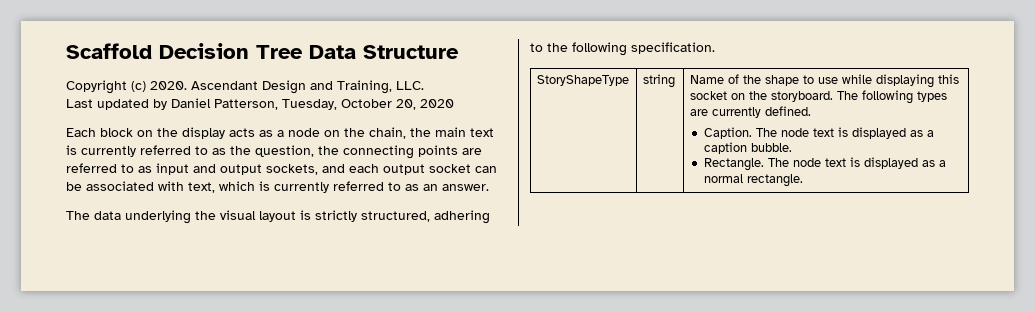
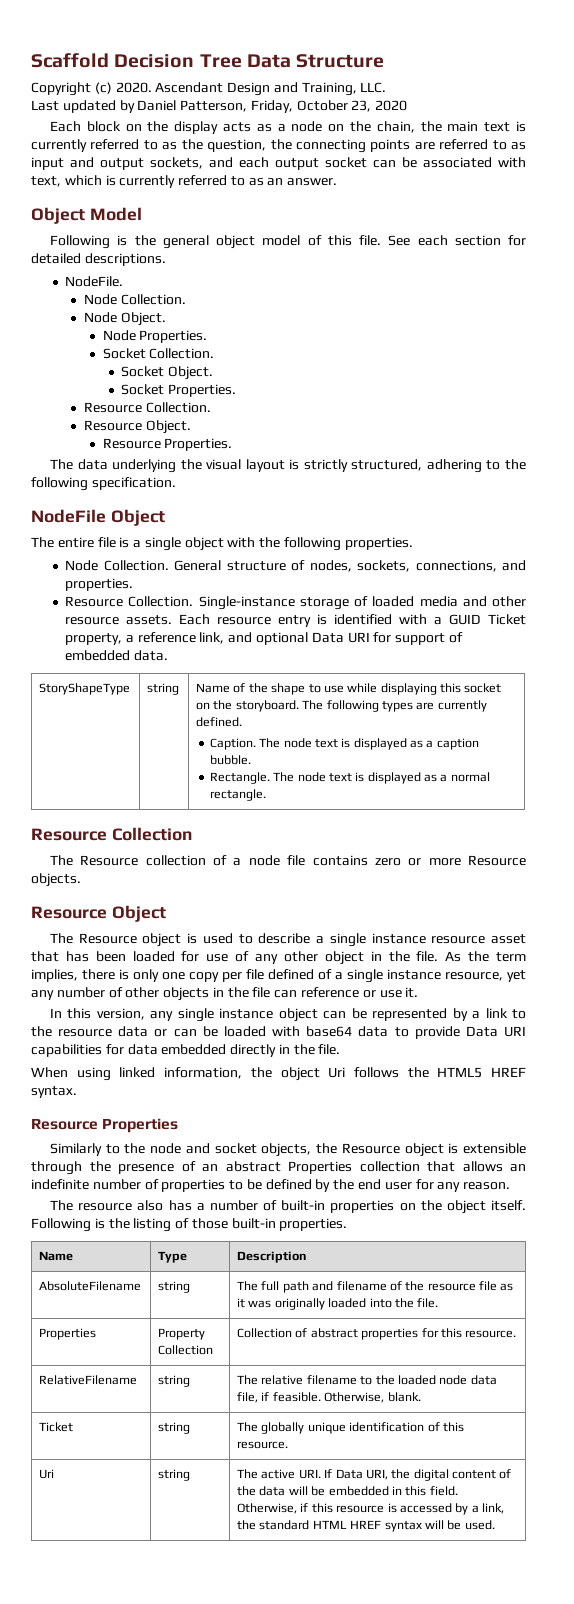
[282,99,416,110] Tuesday, October 20, -> [250,100,372,113] Friday, October 23,
(489, 187) none -> [31,207,142,224] [49,235,526,249] [31,253,166,266] [65,276,124,287] [83,294,186,305] [83,312,166,326] [102,330,208,343] [102,348,215,359] [121,366,214,380] [121,384,237,397] [83,402,211,413] [83,420,191,434] [102,438,233,451] // Object Model // Following is the general object model of this file. See each section for detailed descriptions. // NodeFile. // Node Collection. // Node Object. // Node Properties. // Socket Collection. // Socket Object. // Socket Properties. // Resource Collection. // Resource Object. // Resource Properties.
(715, 48) none -> [31,509,165,526] [31,537,413,551] [65,560,526,572] [65,578,134,591] [65,596,526,610] [65,614,526,627] [65,632,463,645] [65,650,168,661] // NodeFile Object // The entire file is a single object with the following properties. // Node Collection. General structure of nodes, sockets, connections, and properties. // Resource Collection. Single-instance storage of loaded media and other resource assets. Each resource entry is identified with a GUID Ticket property, a reference link, and optional Data URI for support of embedded data.
(803, 180) none -> [31,827,192,841] [49,855,526,866] [31,873,81,887] [31,905,166,922] [49,933,526,947] [31,951,526,965] [31,969,526,983] [31,987,419,1001] [49,1008,527,1022] [31,1026,526,1039] [31,1044,341,1057] [31,1067,526,1081] [31,1086,77,1098] [31,1118,179,1133] [49,1143,526,1157] [31,1161,526,1175] [31,1179,511,1192] [49,1200,526,1214] [31,1218,348,1232] [39,1251,74,1261] [158,1251,188,1263] [237,1251,307,1263] [39,1281,142,1291] [158,1281,191,1293] [237,1281,514,1293] [237,1298,439,1310] [39,1328,97,1340] [158,1328,206,1340] [158,1345,214,1355] [237,1328,517,1340] [39,1375,138,1385] [158,1375,191,1387] [237,1375,497,1385] [237,1392,421,1403] [39,1422,74,1432] [158,1422,191,1434] [237,1422,464,1434] [237,1441,289,1449] [39,1469,55,1479] [158,1469,191,1481] [237,1469,512,1481] [237,1486,458,1496] [237,1503,505,1515] [237,1520,495,1532] // Resource Collection // The Resource collection of a node file contains zero or more Resource objects. // Resource Object // The Resource object is used to describe a single instance resource asset that has been loaded for use of any other object in the file. As the term implies, there is only one copy per file defined of a single instance resource, yet any number of other objects in the file can reference or use it. // In this version, any single instance object can be represented by a link to the resource data or can be loaded with base64 data to provide Data URI capabilities for data embedded directly in the file. // When using linked information, the object Uri follows the HTML5 HREF syntax. // Resource Properties // Similarly to the node and socket objects, the Resource object is extensible through the presence of an abstract Properties collection that allows an indefinite number of properties to be defined by the end user for any reason. // The resource also has a number of built-in properties on the object itself. Following is the listing of those built-in properties. // Name | Type | Description // AbsoluteFilename | string | The full path and filename of the resource file as it was originally loaded into the file. // Properties | Property Collection | Collection of abstract properties for this resource. // RelativeFilename | string | The relative filename to the loaded node data file, if feasible. Otherwise, blank. // Ticket | string | The globally unique identification of this resource. // Uri | string | The active URI. If Data URI, the digital content of the data will be embedded in this field. Otherwise, if this resource is accessed by a link, the standard HTML HREF syntax will be used.

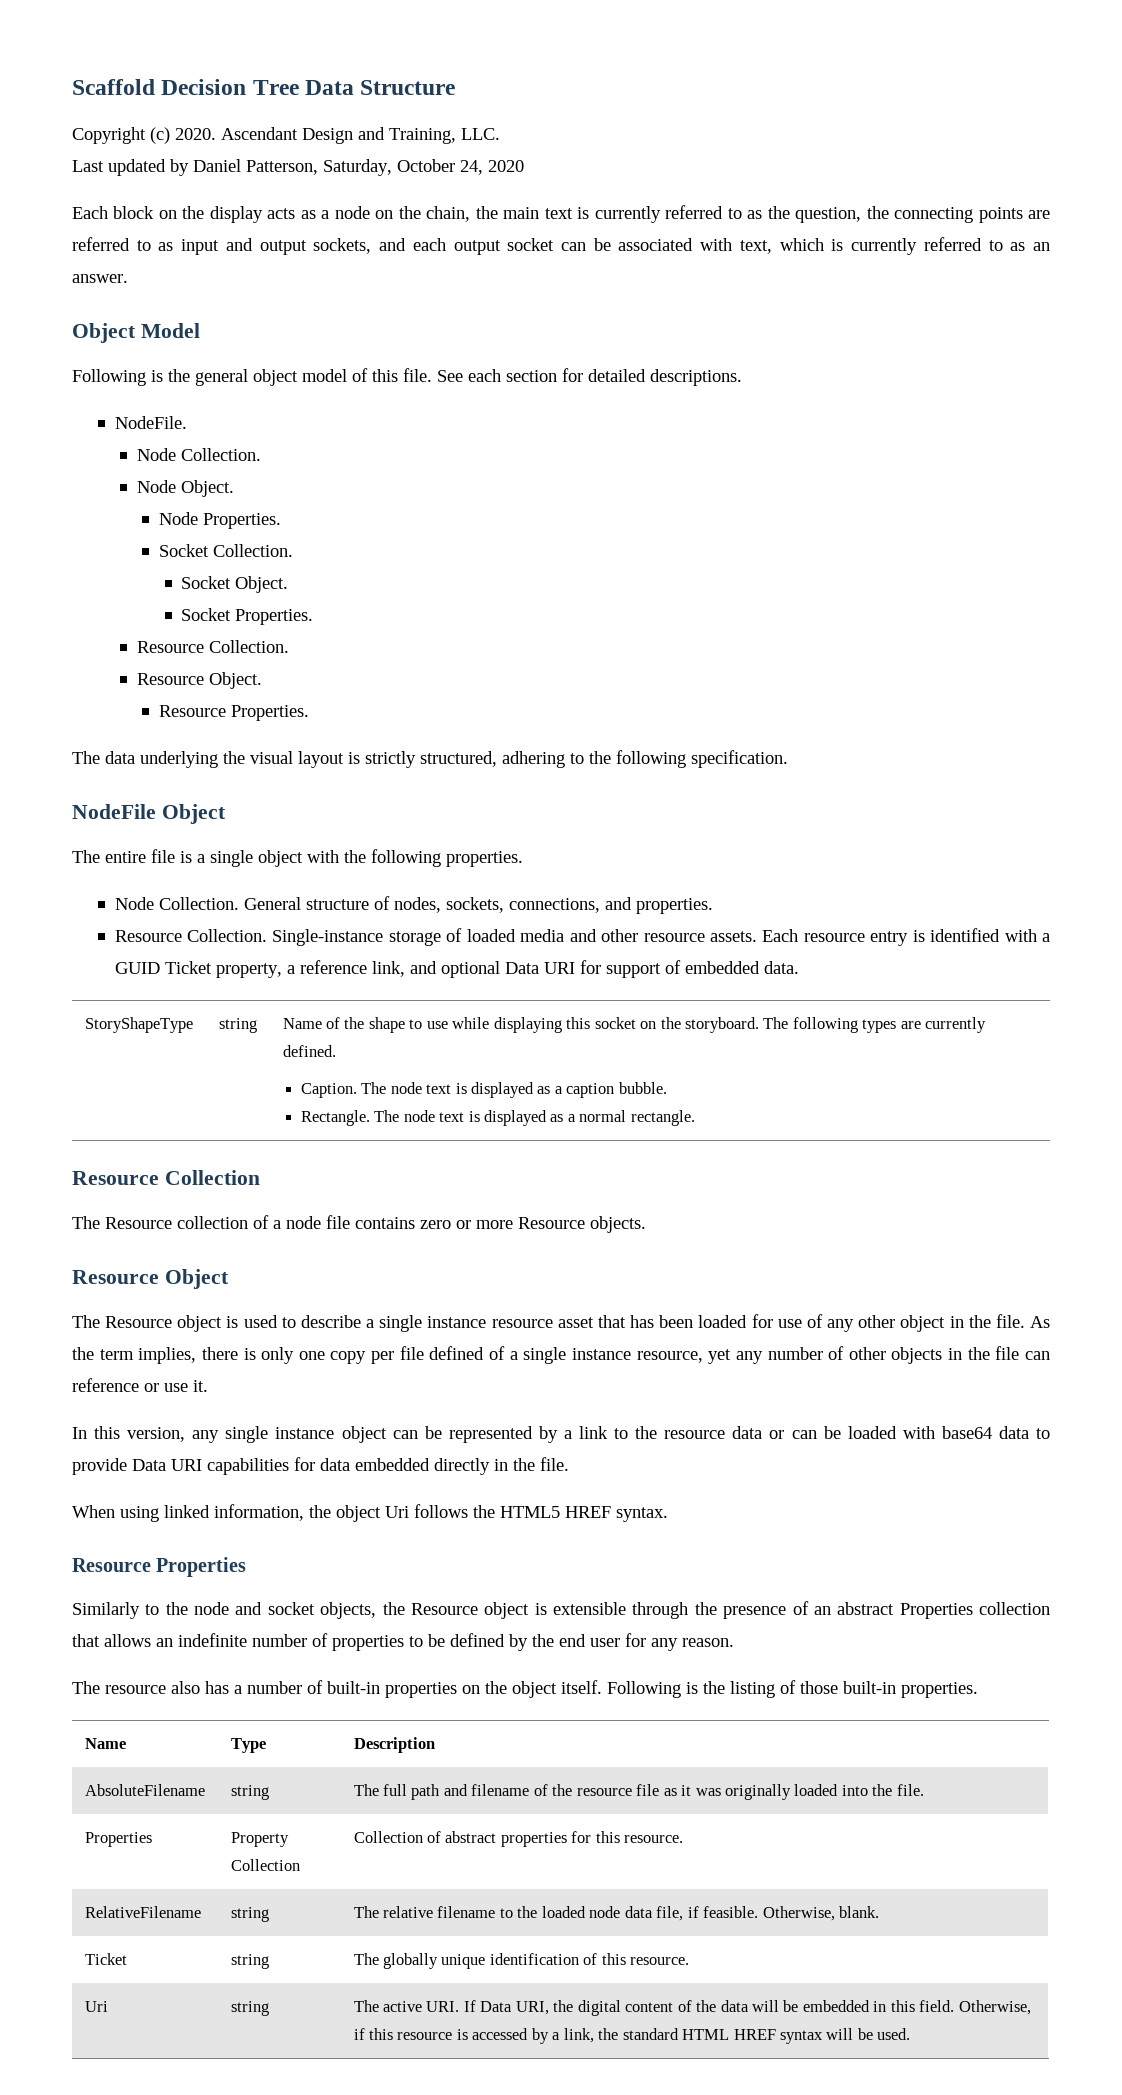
[250,100,372,113] Friday, October 23, -> [323,159,483,176] Saturday, October 24,

